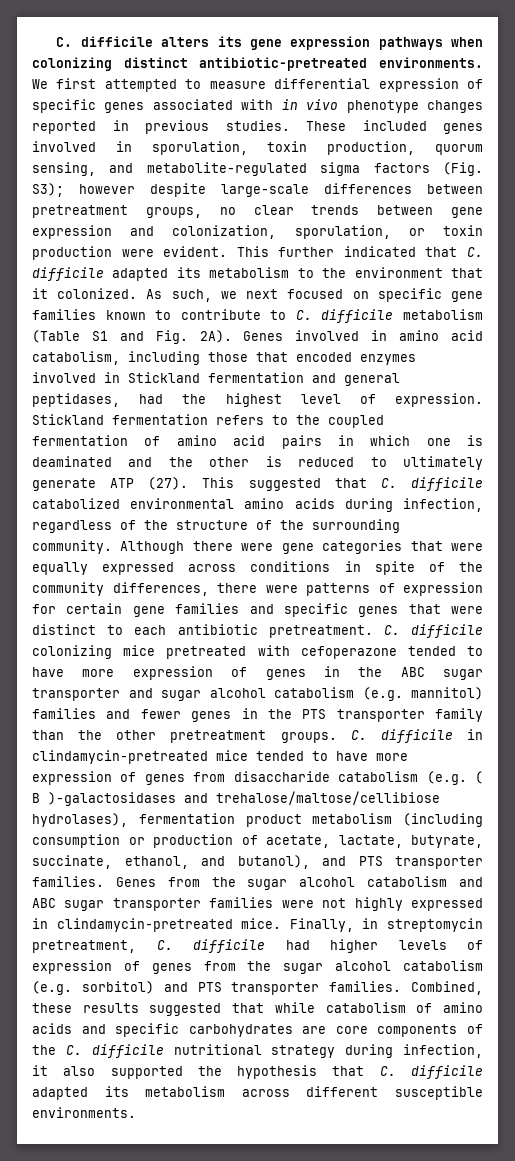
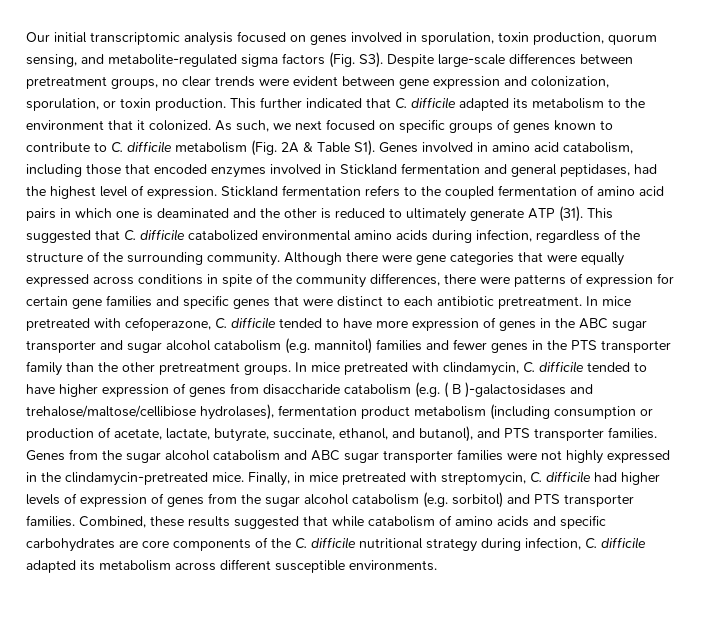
[56,36,483,50] [32,57,484,71] [32,78,483,92] [32,99,483,113] [32,120,427,134] C. difficile alters its gene expression pathways when colonizing distinct antibiotic-pretreated environments. We first attempted to measure differential expression of specific genes associated with in vivo phenotype changes reported in previous studies. These included -> [26,31,306,46] Our initial transcriptomic analysis focused on
[32,183,206,197] S3); however despite -> [359,52,434,68] S3). Despite
(360, 210) none -> [259,76,338,86] were evident
[32,246,228,260] production were evident. -> [155,98,226,111] production.
[451,291,484,302] [32,309,96,320] gene families -> [449,119,550,133] groups of genes
[32,330,232,344] (Table S1 and Fig. 2A). -> [251,140,375,156] (Fig. 2A & Table S1).
[148,477,189,490] (27). -> [559,206,583,222] (31).
[383,624,483,638] [32,645,397,659] C. difficile colonizing mice pretreated with cefoperazone -> [586,296,631,306] [26,317,276,331] In mice pretreated with cefoperazone, C. difficile
[350,729,484,743] [32,750,408,764] C. difficile in clindamycin-pretreated mice tended to have more -> [295,361,647,376] [26,384,98,397] In mice pretreated with clindamycin, C. difficile tended to have higher
(48, 923) none -> [41,472,61,482] the
[387,918,484,932] [32,940,136,953] streptomycin pretreatment, -> [309,472,526,486] mice pretreated with streptomycin,
[32,1065,365,1079] it also supported the hypothesis that -> (581, 543) none

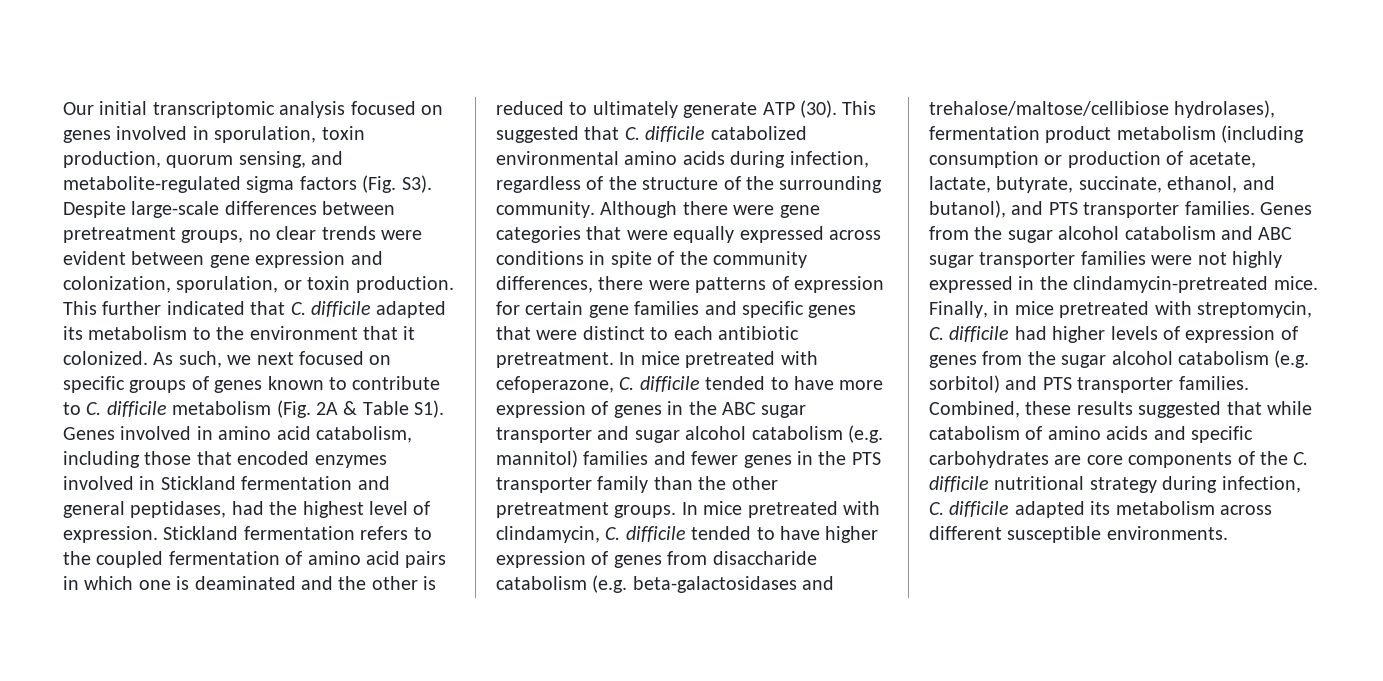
[559,206,583,222] (31). -> [800,100,837,118] (30).
[444,382,566,398] ( B )-galactosidases -> [632,576,797,593] beta-galactosidases

